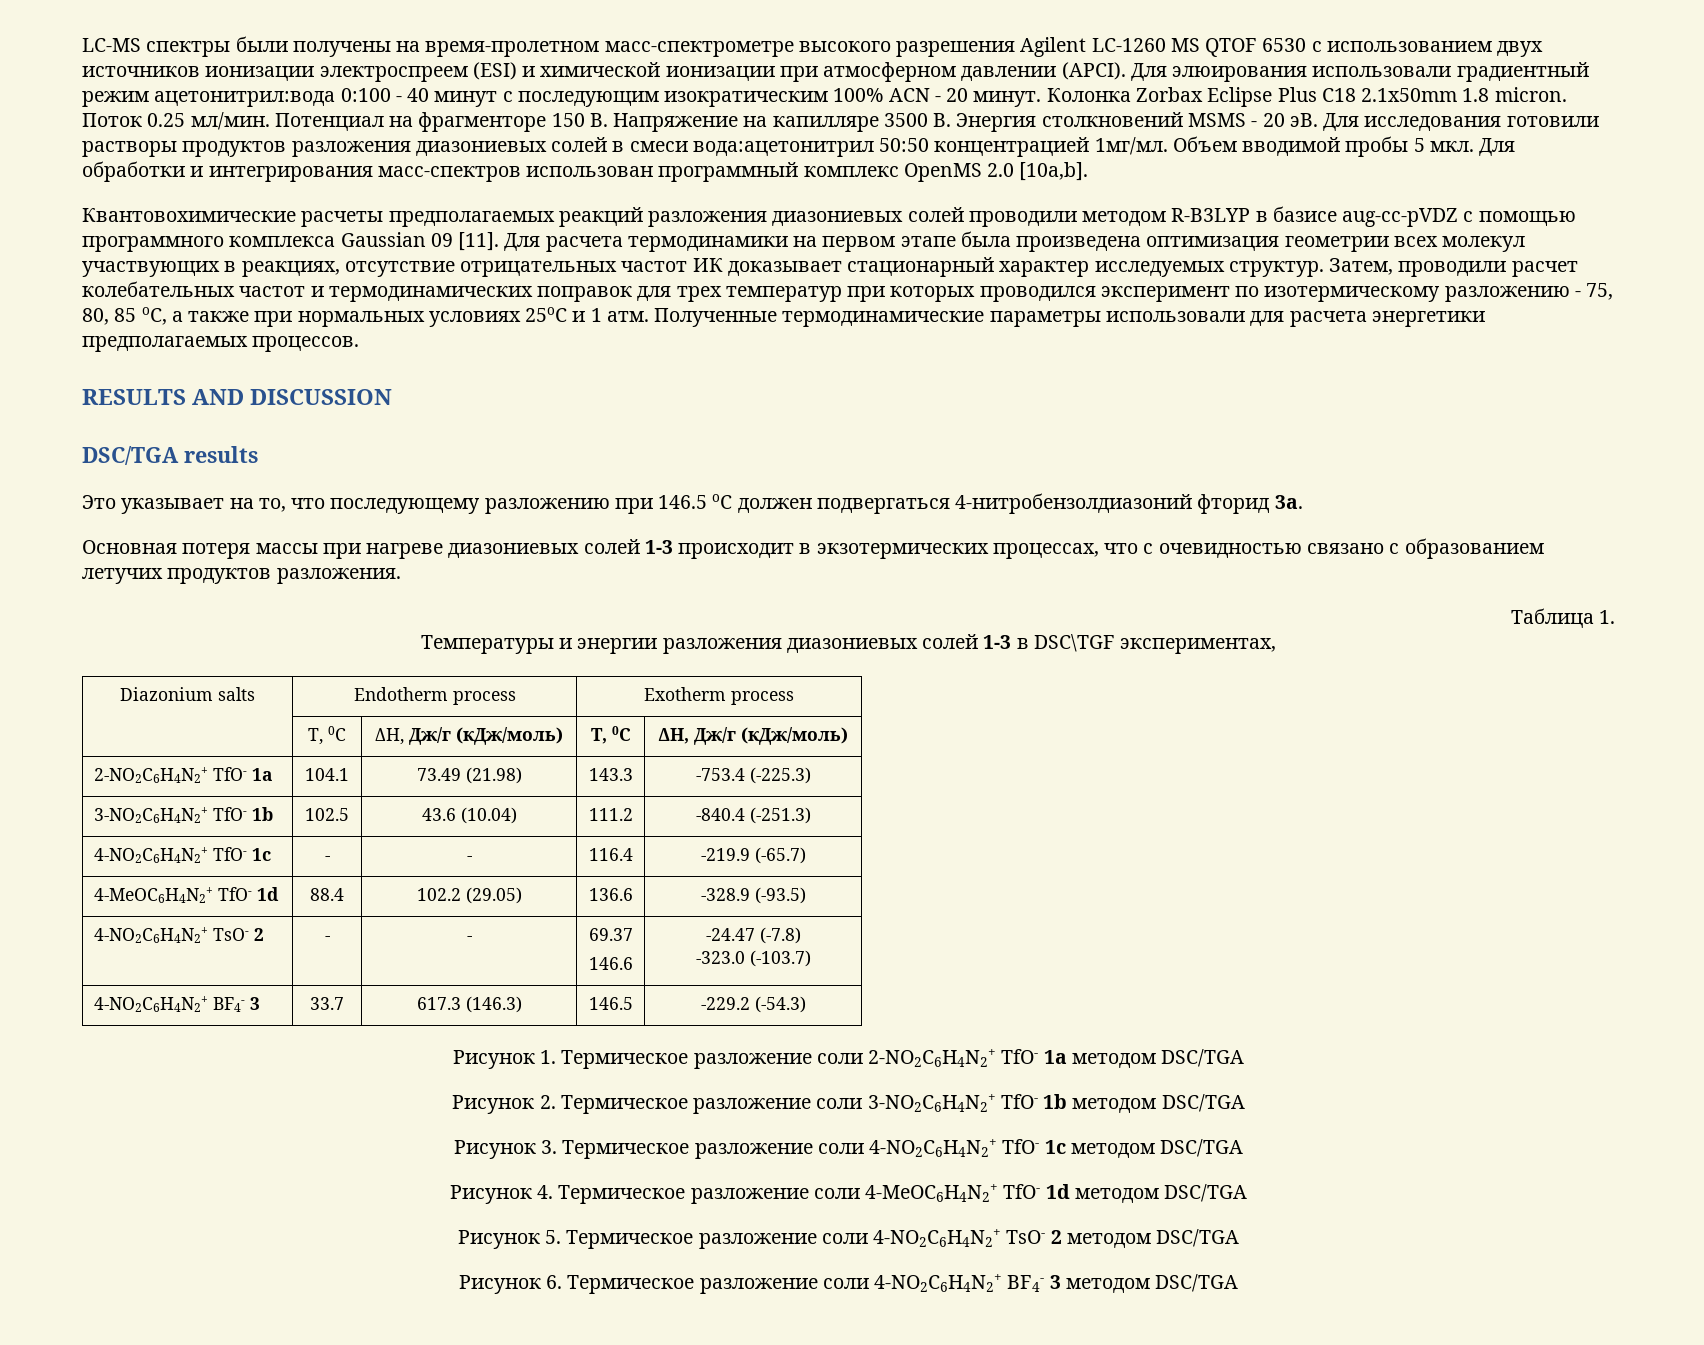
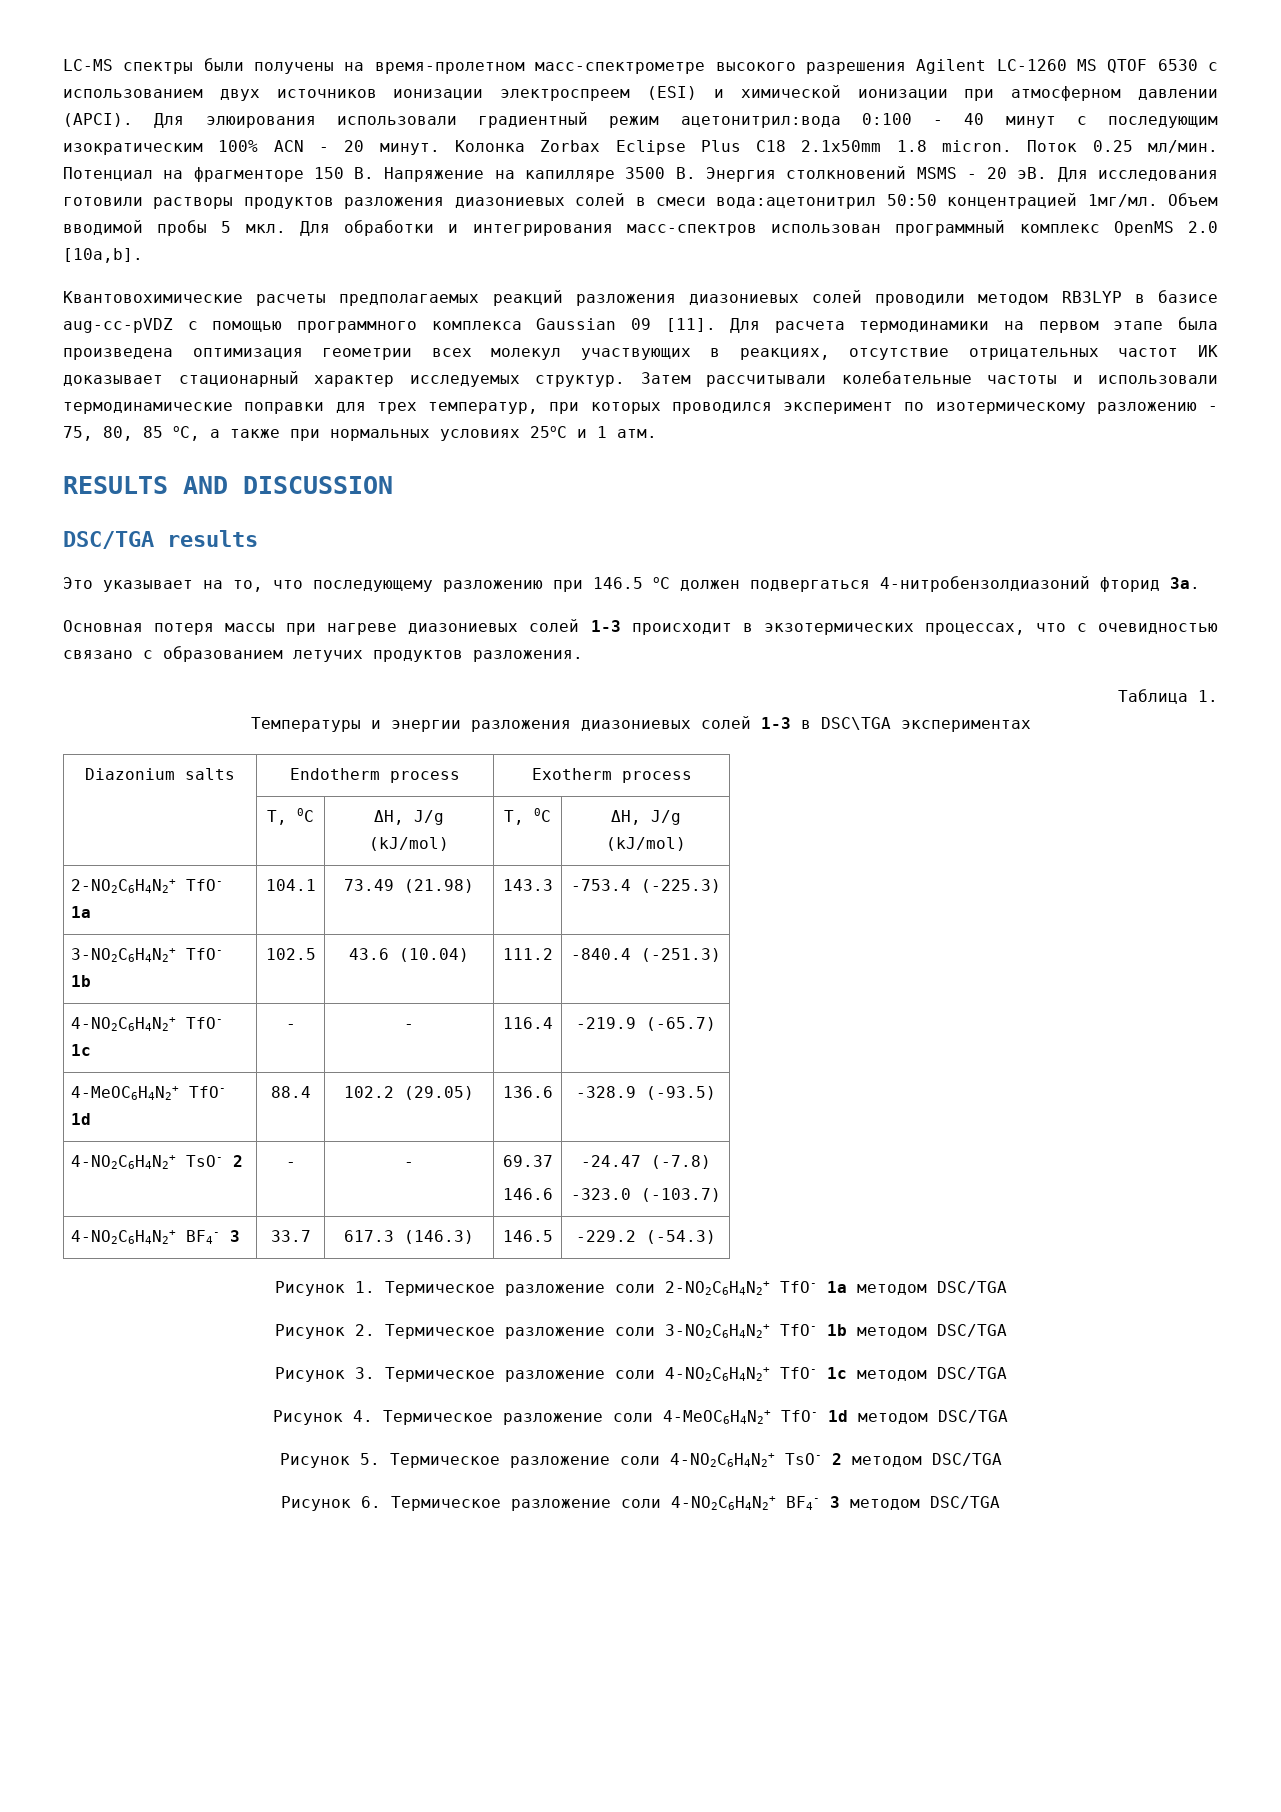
[1171,208,1251,222] R-B3LYP -> [1061,291,1122,303] RB3LYP
[1329,258,1578,277] [82,281,633,302] Затем, проводили расчет колебательных частот и термодинамических поправок -> [640,371,1218,387] [63,402,325,414] Затем рассчитывали колебательные частоты и использовали термодинамические поправки
[725,286,842,302] температур -> [428,402,538,414] температур,
[654,308,1485,327] [82,336,360,352] Полученные термодинамические параметры использовали для расчета энергетики предполагаемых процессов. -> (657, 433) none
[1033,634,1277,654] DSC\TGF экспериментах, -> [820,717,1031,732] DSC\TGA экспериментах
[409,727,563,745] [590,726,631,744] [658,727,848,745] Дж/г (кДж/моль) | Т, 0C | ΔН, Дж/г (кДж/моль) -> [414,810,444,825] [369,837,449,851] [504,808,551,825] [610,810,681,825] [605,837,686,851] J/g (kJ/mol) | Т, 0C | ΔН, J/g (kJ/mol)

